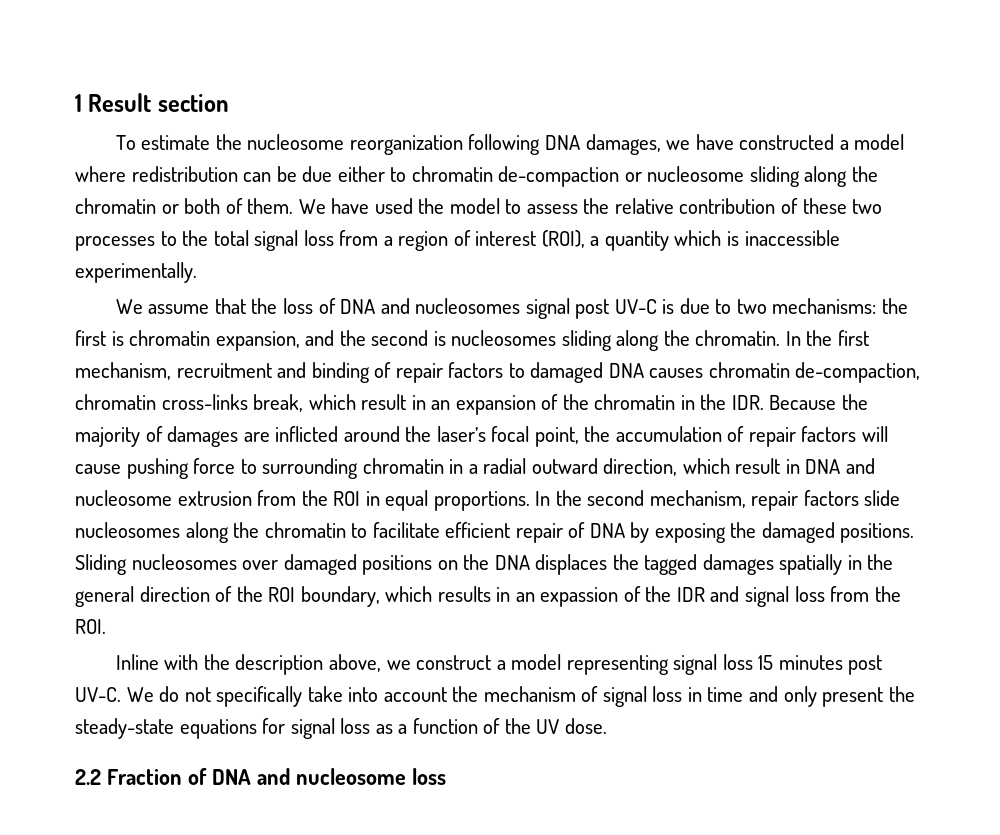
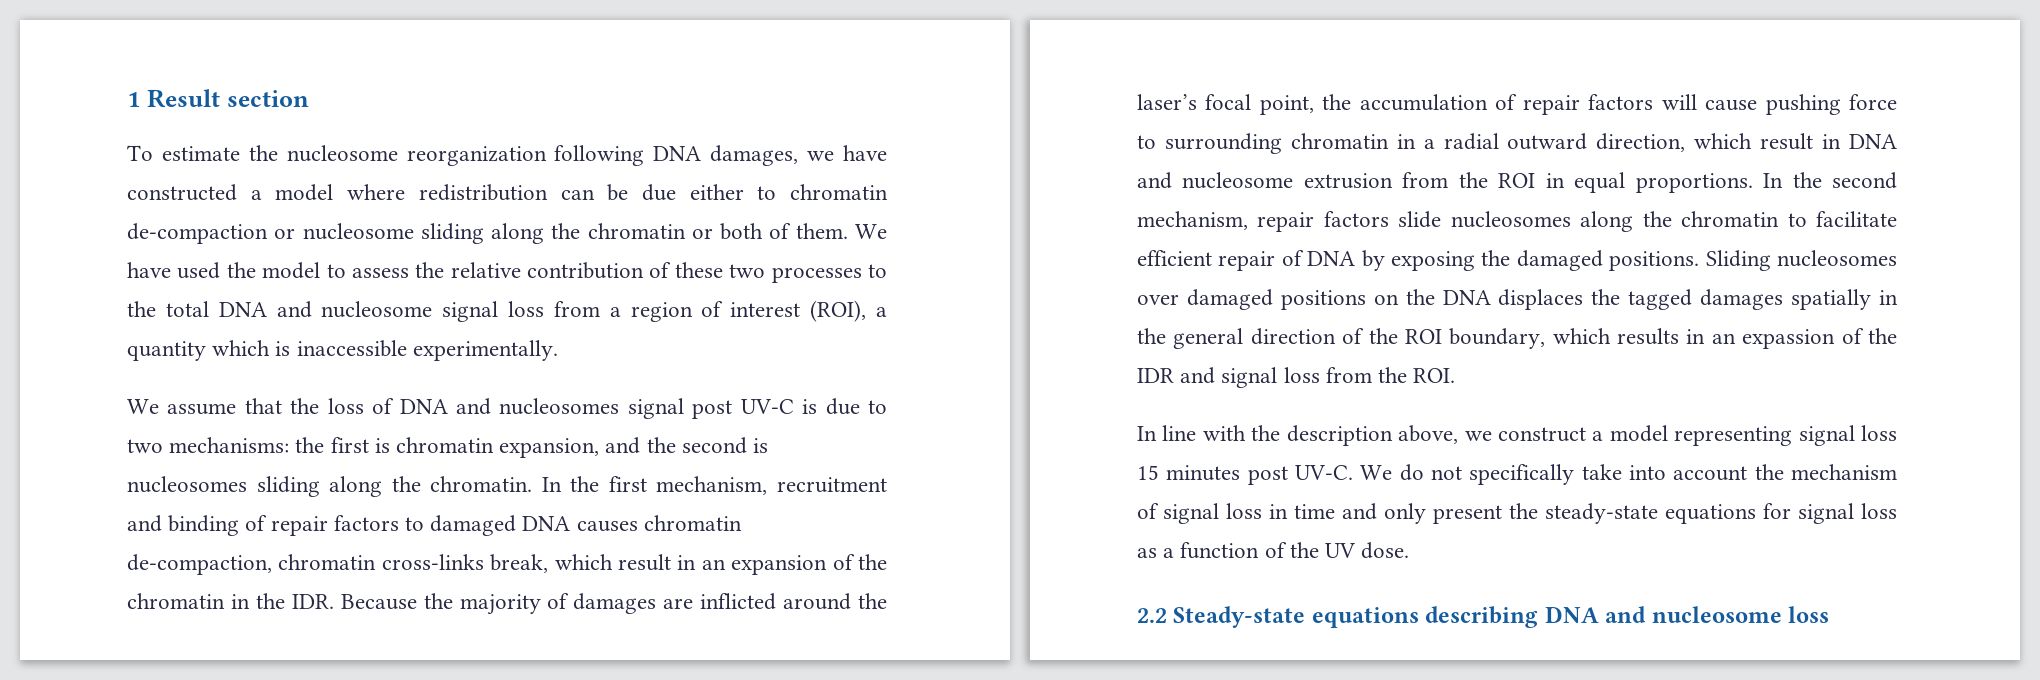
(249, 238) none -> [218,301,433,318] DNA and nucleosome
[115,654,159,670] Inline -> [1137,425,1197,441] In line
[106,768,207,785] Fraction of -> [1173,606,1539,628] Steady-state equations describing

